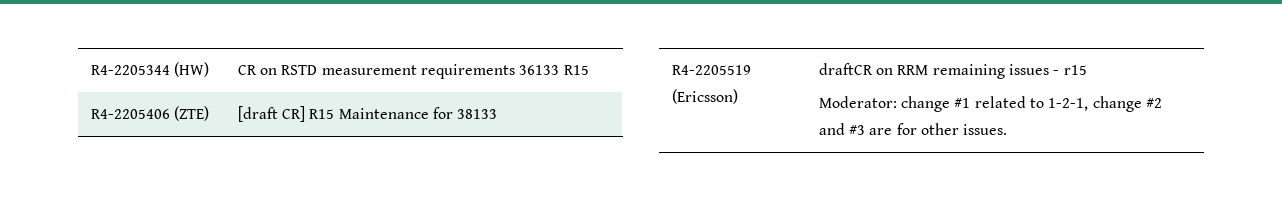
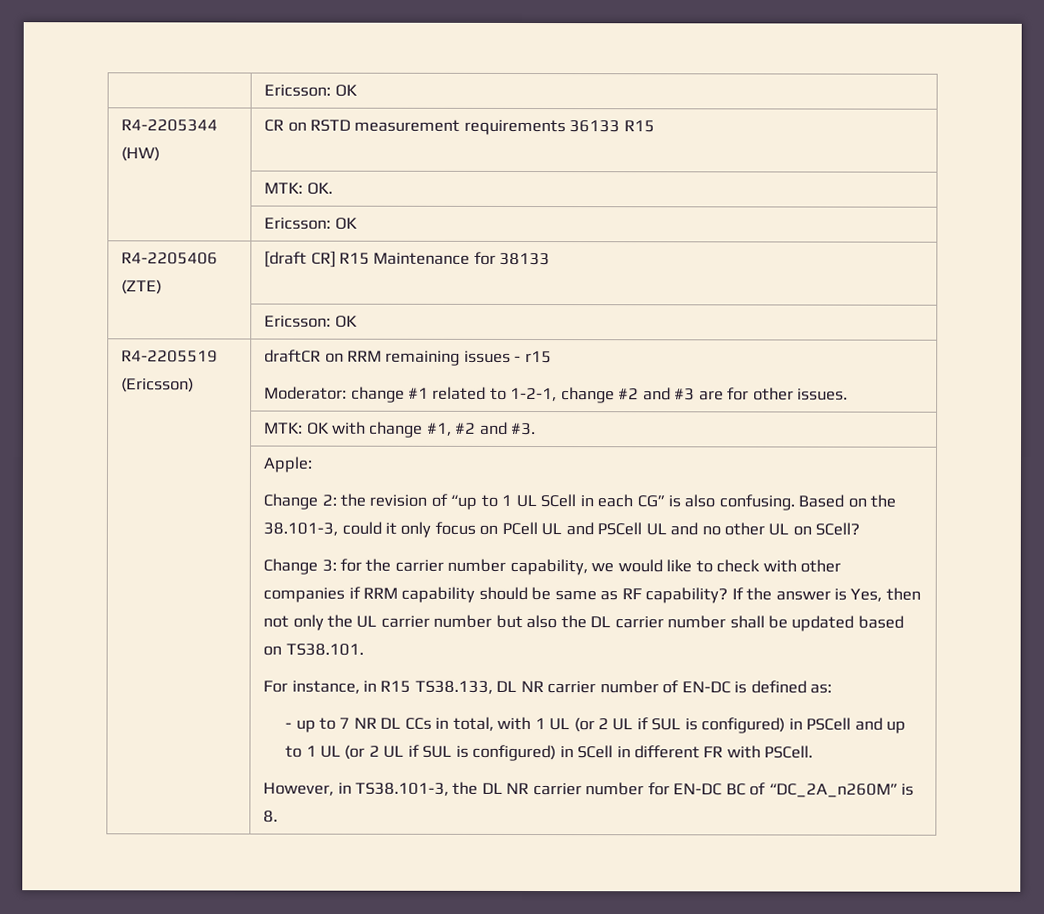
(90, 70) none -> [264,84,358,97] | Ericsson: OK //
(589, 70) none -> [264,182,333,195] [264,217,358,230] // | MTK: OK. // | Ericsson: OK
(498, 114) none -> [264,315,358,328] // | Ericsson: OK
(1008, 129) none -> [264,421,537,438] [263,456,314,473] [263,493,897,511] [263,521,861,538] [263,558,841,576] [263,586,921,604] [263,614,904,632] [263,643,364,656] [263,680,832,694] [285,716,907,734] [285,744,814,762] [263,781,914,798] [263,810,279,823] // | MTK: OK with change #1, #2 and #3. // | Apple: // Change 2: the revision of “up to 1 UL SCell in each CG” is also confusing. Based on the 38.101-3, could it only focus on PCell UL and PSCell UL and no other UL on SCell? // Change 3: for the carrier number capability, we would like to check with other companies if RRM capability should be same as RF capability? If the answer is Yes, then not only the UL carrier number but also the DL carrier number shall be updated based on TS38.101. // For instance, in R15 TS38.133, DL NR carrier number of EN-DC is defined as: // - up to 7 NR DL CCs in total, with 1 UL (or 2 UL if SUL is configured) in PSCell and up to 1 UL (or 2 UL if SUL is configured) in SCell in different FR with PSCell. // However, in TS38.101-3, the DL NR carrier number for EN-DC BC of “DC_2A_n260M” is 8.

